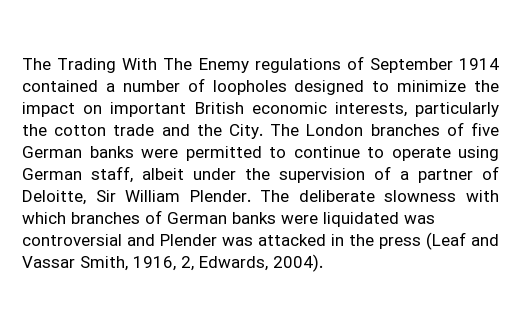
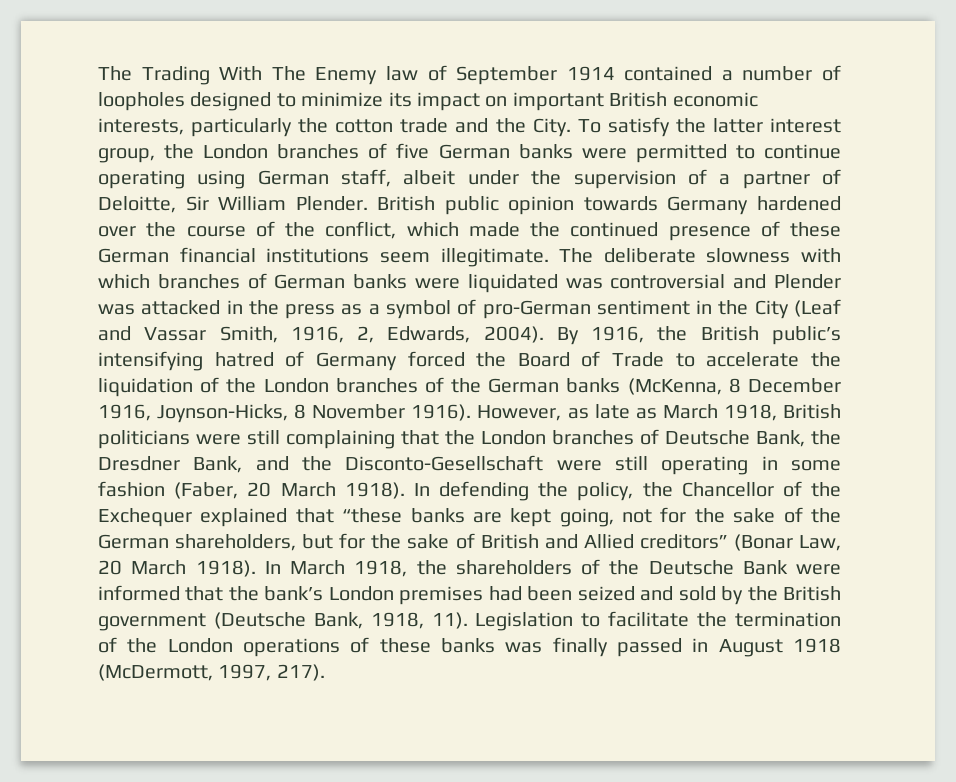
[254,58,341,73] regulations -> [385,66,418,81] law
[474,80,499,92] the -> [388,92,412,107] its
[270,124,300,136] The -> [577,117,841,137] [98,144,195,163] To satisfy the latter interest group, the
[367,147,451,161] to operate -> [98,170,185,189] operating
(251, 196) none -> [377,196,841,215] [98,221,841,241] [98,247,549,267] British public opinion towards Germany hardened over the course of the conflict, which made the continued presence of these German financial institutions seem illegitimate.
(421, 243) none -> [341,299,789,319] as a symbol of pro-German sentiment in the City
(323, 263) none -> [556,326,841,345] [98,351,841,371] [98,377,841,397] [98,404,842,423] [98,429,841,449] [98,455,842,475] [98,481,841,501] [98,507,841,527] [98,533,841,551] [98,559,841,577] [98,585,841,605] [98,611,842,631] [98,637,842,657] [98,664,325,681] By 1916, the British public’s intensifying hatred of Germany forced the Board of Trade to accelerate the liquidation of the London branches of the German banks (McKenna, 8 December 1916, Joynson-Hicks, 8 November 1916). However, as late as March 1918, British politicians were still complaining that the London branches of Deutsche Bank, the Dresdner Bank, and the Disconto-Gesellschaft were still operating in some fashion (Faber, 20 March 1918). In defending the policy, the Chancellor of the Exchequer explained that “these banks are kept going, not for the sake of the German shareholders, but for the sake of British and Allied creditors” (Bonar Law, 20 March 1918). In March 1918, the shareholders of the Deutsche Bank were informed that the bank’s London premises had been seized and sold by the British government (Deutsche Bank, 1918, 11). Legislation to facilitate the termination of the London operations of these banks was finally passed in August 1918 (McDermott, 1997, 217).

